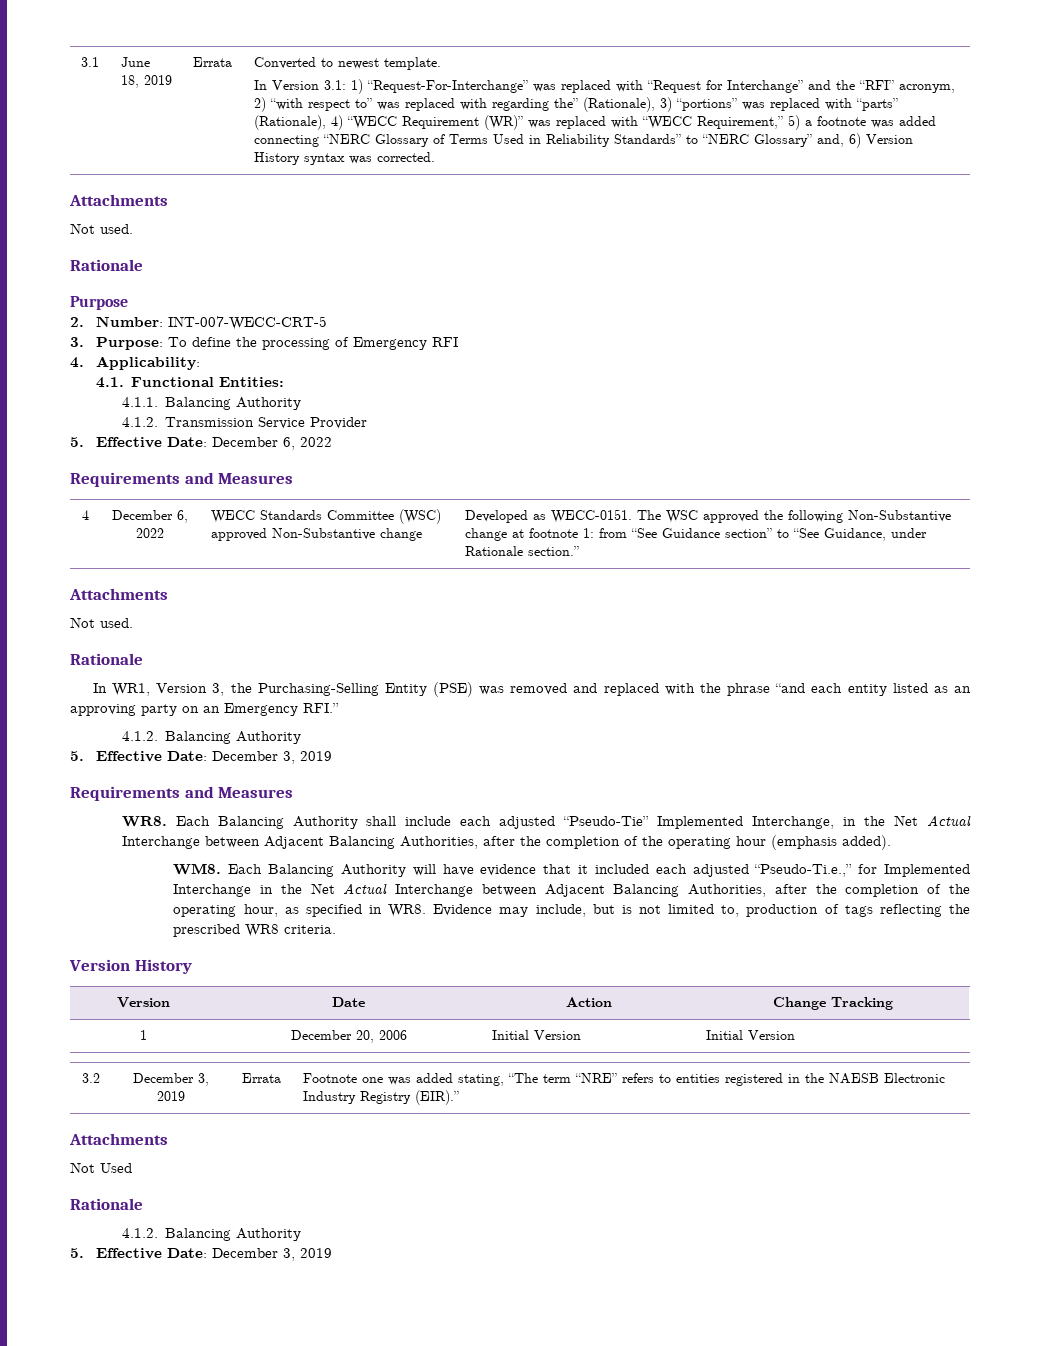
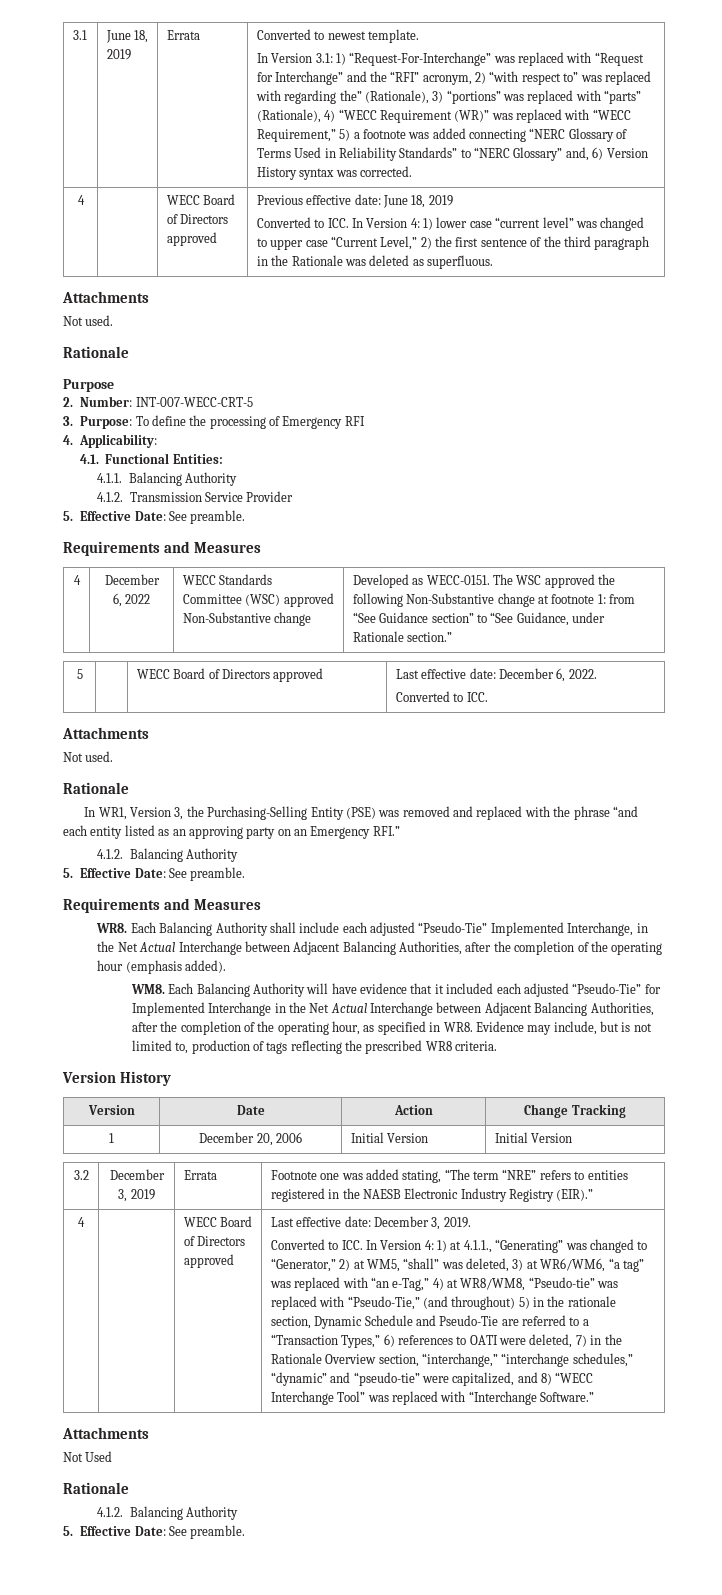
(435, 157) none -> [77,195,85,205] [166,194,236,205] [166,214,229,224] [166,232,217,246] [256,194,453,208] [256,217,645,231] [256,236,650,250] [256,255,494,269] // 4 | | WECC Board of Directors approved | Previous effective date: June 18, 2019 // Converted to ICC. In Version 4: 1) lower case “current level” was changed to upper case “Current Level,” 2) the first sentence of the third paragraph in the Rationale was deleted as superfluous.
[211,437,332,450] December 6, 2022 -> [168,510,246,524] See preamble.
(579, 551) none -> [76,669,83,679] [136,668,324,682] [395,668,597,682] [395,691,488,702] // 5 | | WECC Board of Directors approved | Last effective date: December 6, 2022. // Converted to ICC.
[211,751,332,764] December 3, 2019 -> [168,867,246,881] See preamble.
[754,864,853,877] “Pseudo-Ti.e.,” -> [572,983,642,994] “Pseudo-Tie”
(459, 1097) none -> [78,1217,85,1227] [183,1216,253,1227] [183,1236,246,1246] [183,1254,234,1268] [270,1216,471,1230] [270,1239,648,1253] [270,1258,644,1272] [269,1277,619,1291] [270,1296,616,1310] [270,1315,589,1329] [270,1334,622,1348] [270,1353,633,1367] [270,1372,594,1386] [270,1391,595,1405] // 4 | | WECC Board of Directors approved | Last effective date: December 3, 2019. // Converted to ICC. In Version 4: 1) at 4.1.1., “Generating” was changed to “Generator,” 2) at WM5, “shall” was deleted, 3) at WR6/WM6, “a tag” was replaced with “an e-Tag,” 4) at WR8/WM8, “Pseudo-tie” was replaced with “Pseudo-Tie,” (and throughout) 5) in the rationale section, Dynamic Schedule and Pseudo-Tie are referred to a “Transaction Types,” 6) references to OATI were deleted, 7) in the Rationale Overview section, “interchange,” “interchange schedules,” “dynamic” and “pseudo-tie” were capitalized, and 8) “WECC Interchange Tool” was replaced with “Interchange Software.”
[211,1248,332,1261] December 3, 2019 -> [168,1525,246,1539] See preamble.

